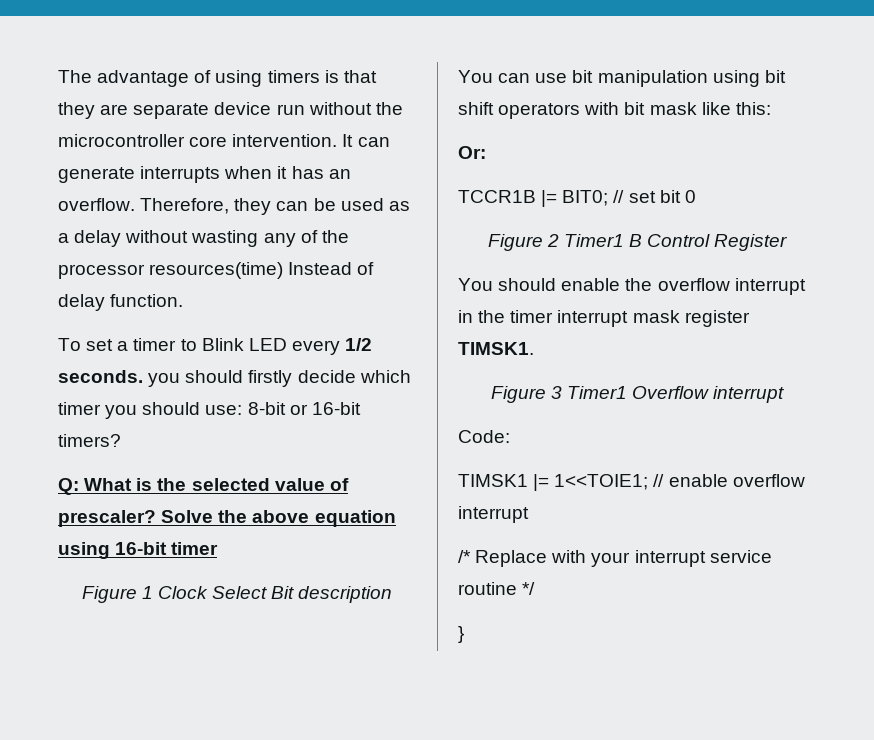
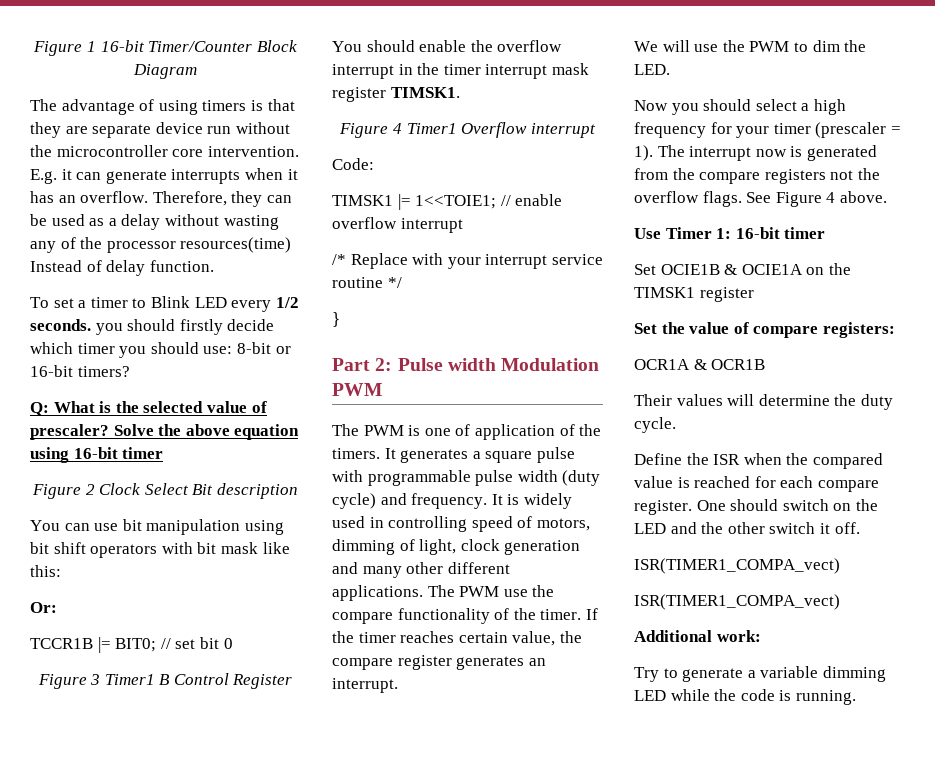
(58, 76) none -> [33,40,297,56] [133,64,197,79] Figure 1 16-bit Timer/Counter Block Diagram //
[342,134,354,147] It -> [30,169,72,184] E.g. it
[141,586,153,599] 1 -> [85,484,95,495] 2
[546,234,559,247] 2 -> [90,674,101,685] 3
[550,386,562,399] 3 -> [392,123,402,134] 4
(464, 634) none -> [332,358,600,371] [332,383,382,396] [332,424,602,440] [332,447,575,463] [332,470,601,486] [332,493,572,509] [332,516,590,532] [332,539,581,555] [332,562,510,578] [332,585,555,601] [332,608,598,624] [332,631,582,646] [332,655,546,670] [332,678,398,693] [634,40,867,52] [634,64,670,75] [634,99,846,115] [634,122,901,138] [634,145,877,161] [634,168,880,184] [634,191,887,207] [634,227,826,239] [634,263,851,275] [634,287,754,302] [634,322,895,338] [634,359,766,370] [634,394,893,410] [634,417,676,433] [634,453,883,469] [634,476,879,492] [634,499,878,515] [634,522,860,534] [634,558,840,574] [634,594,840,610] [634,630,761,642] [634,666,886,682] [634,689,856,705] // Part 2: Pulse width Modulation PWM // The PWM is one of application of the timers. It generates a square pulse with programmable pulse width (duty cycle) and frequency. It is widely used in controlling speed of motors, dimming of light, clock generation and many other different applications. The PWM use the compare functionality of the timer. If the timer reaches certain value, the compare register generates an interrupt. // We will use the PWM to dim the LED. // Now you should select a high frequency for your timer (prescaler = 1). The interrupt now is generated from the compare registers not the overflow flags. See Figure 4 above. // Use Timer 1: 16-bit timer // Set OCIE1B & OCIE1A on the TIMSK1 register // Set the value of compare registers: // OCR1A & OCR1B // Their values will determine the duty cycle. // Define the ISR when the compared value is reached for each compare register. One should switch on the LED and the other switch it off. // ISR(TIMER1_COMPA_vect) // ISR(TIMER1_COMPA_vect) // Additional work: // Try to generate a variable dimming LED while the code is running.

